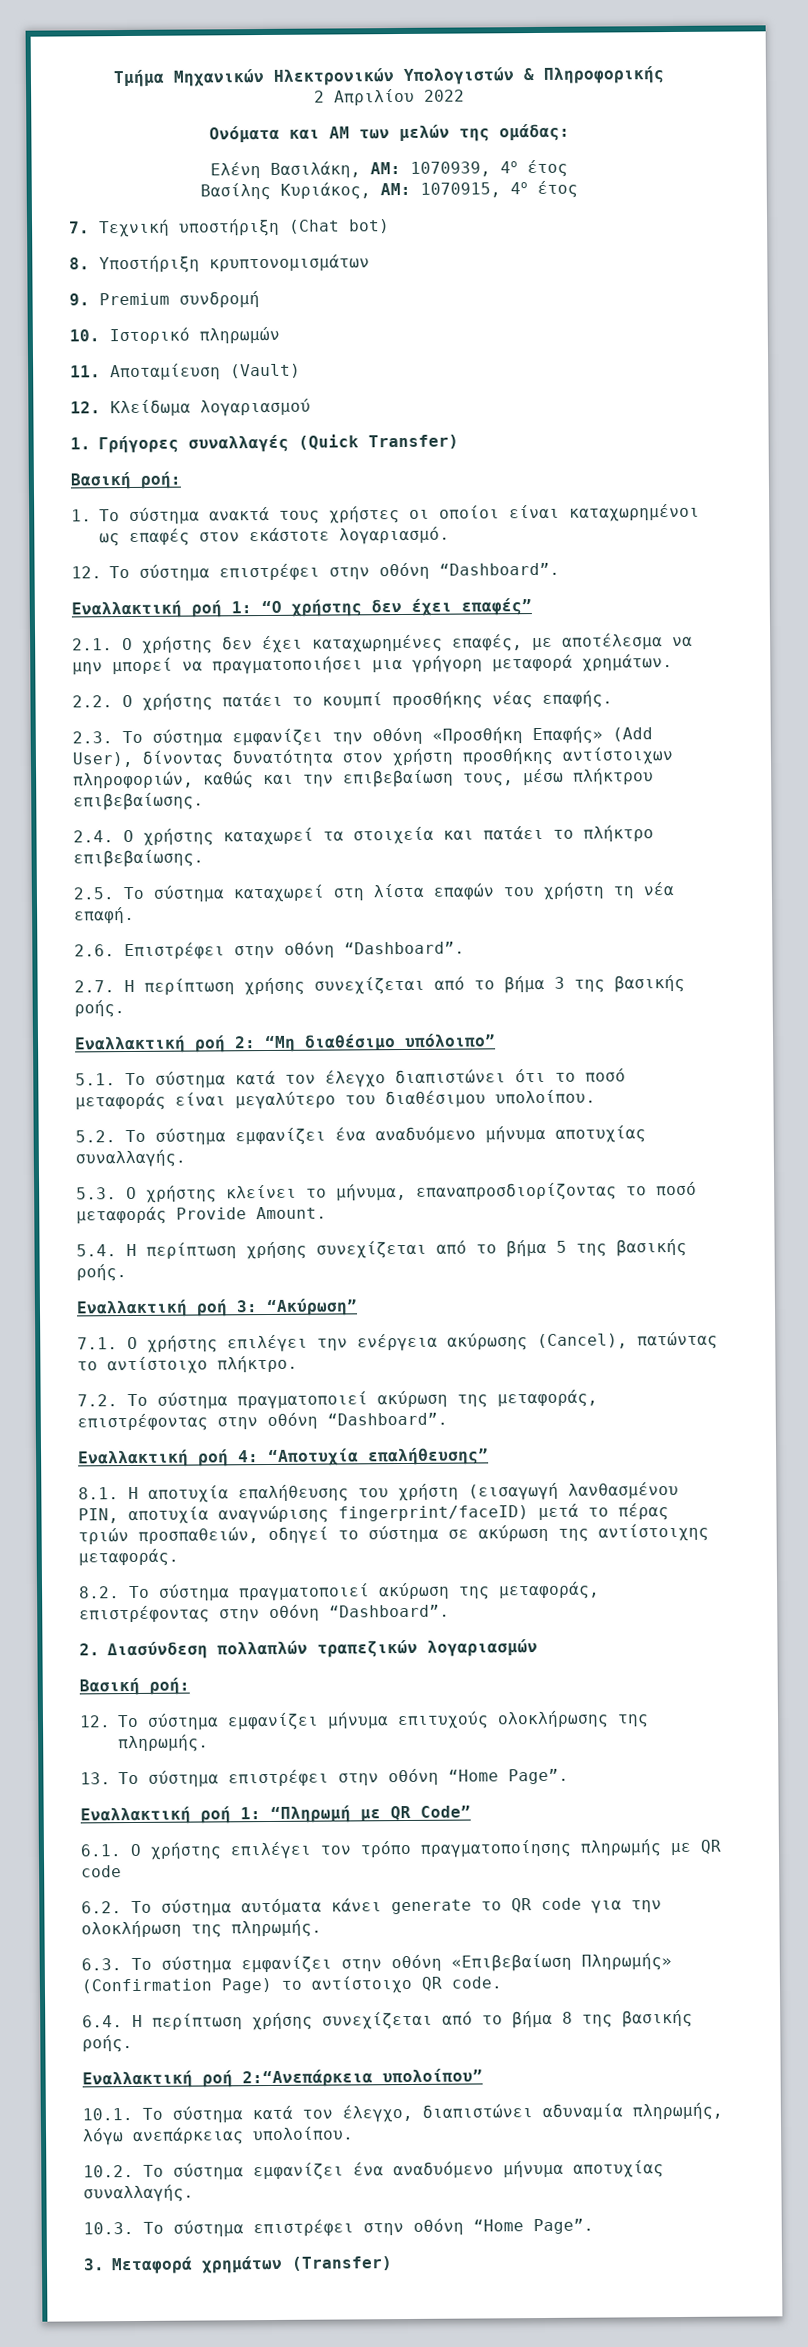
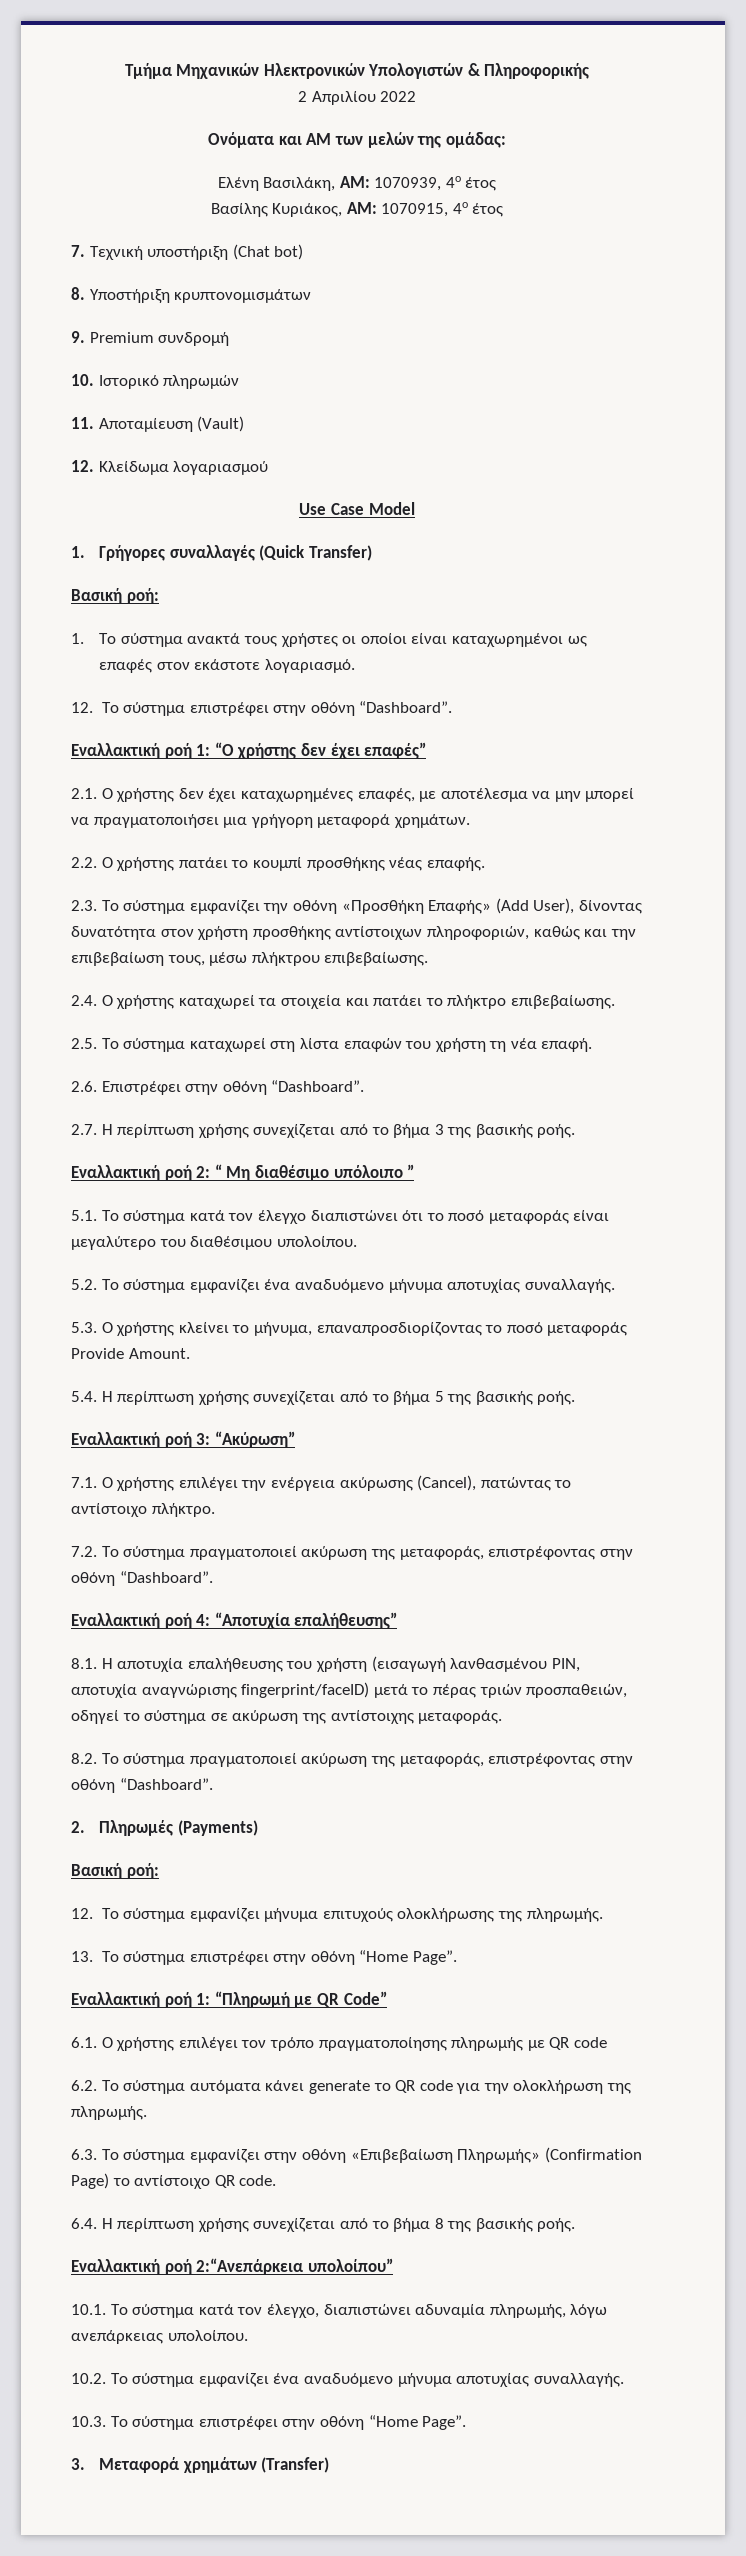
(311, 407) none -> [299,502,415,515] // Use Case Model
[264,1033,496,1053] “Μη διαθέσιμο υπόλοιπο” -> [214,1164,415,1181] “ Μη διαθέσιμο υπόλοιπο ”
[107,1639,538,1660] Διασύνδεση πολλαπλών τραπεζικών λογαριασμών -> [99,1820,258,1836] Πληρωμές (Payments)

